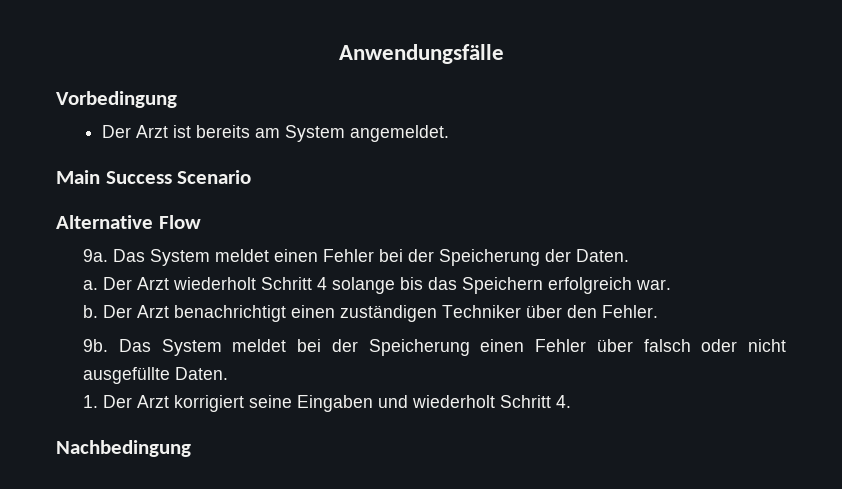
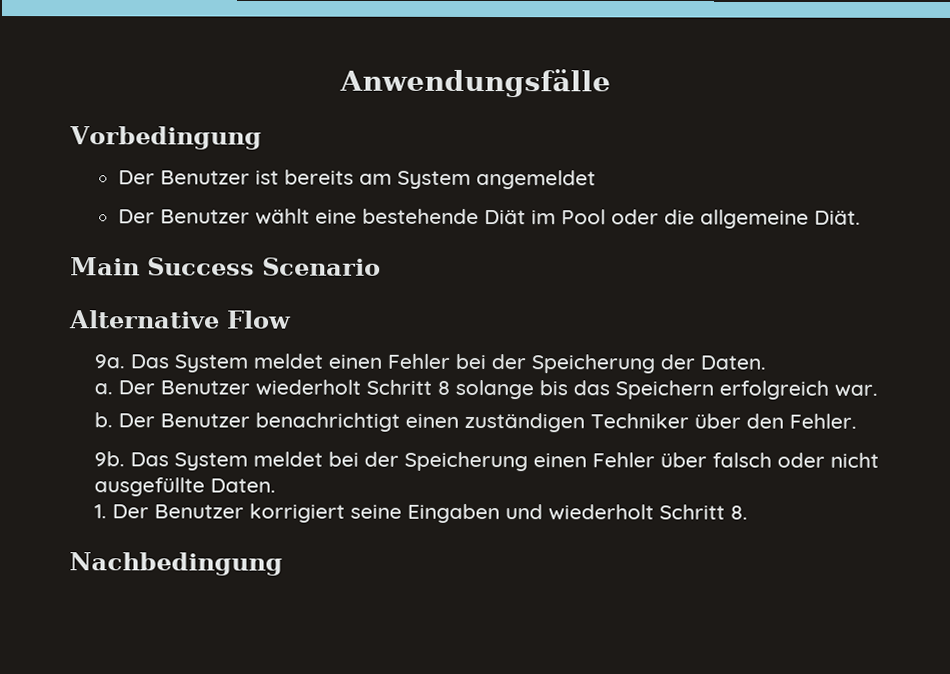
[136,125,169,138] Arzt -> [160,170,251,185] Benutzer
[350,125,450,142] angemeldet. -> [476,170,597,190] [118,208,862,229] angemeldet // Der Benutzer wählt eine bestehende Diät im Pool oder die allgemeine Diät.
[136,277,327,290] Arzt wiederholt Schritt 4 -> [160,379,451,396] Benutzer wiederholt Schritt 8
[136,305,169,318] Arzt -> [160,413,251,428] Benutzer
[136,395,169,408] Arzt -> [154,504,245,519] Benutzer
[555,395,571,408] 4. -> [730,505,749,520] 8.

